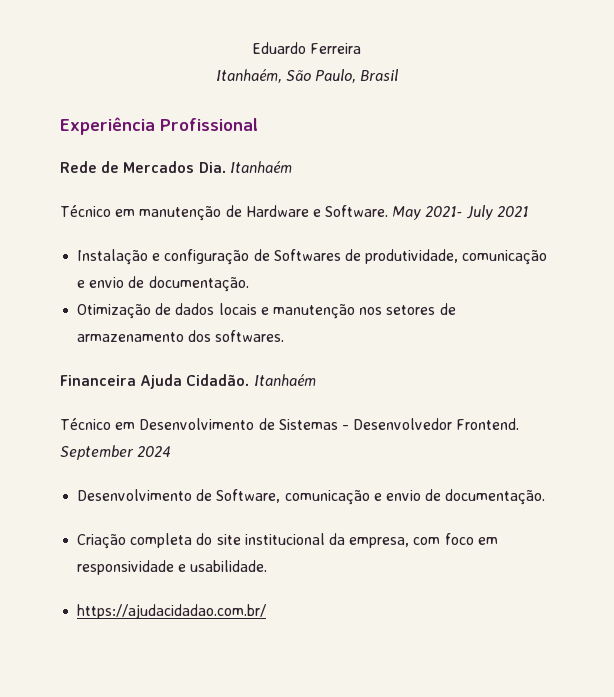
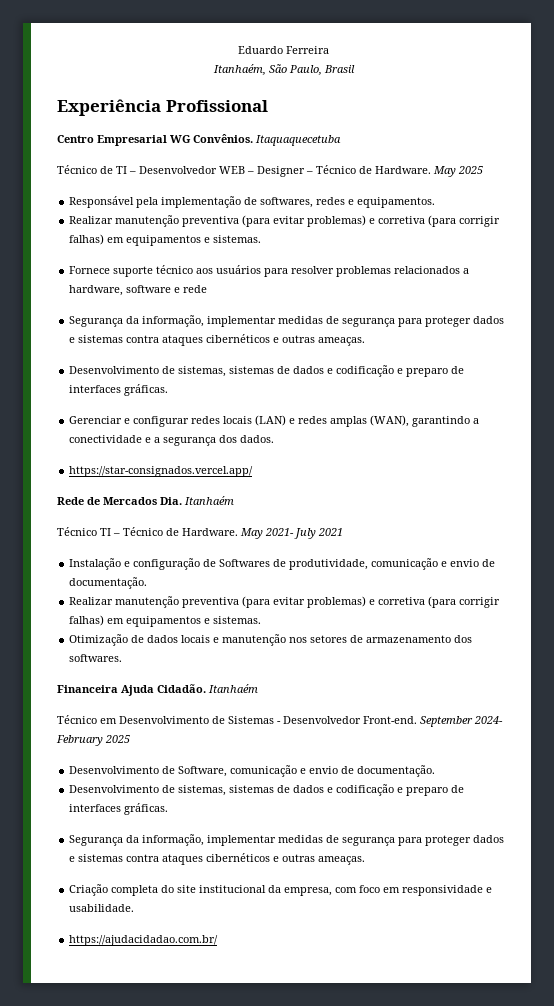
(258, 124) none -> [57,134,341,146] [57,165,483,177] [69,196,436,208] [69,215,501,227] [69,234,262,246] [69,265,470,277] [69,285,208,296] [69,315,505,327] [69,334,366,346] [69,365,465,377] [69,384,169,396] [69,415,480,427] [69,435,275,446] [69,466,254,477] // Centro Empresarial WG Convênios. Itaquaquecetuba // Técnico de TI – Desenvolvedor WEB – Designer – Técnico de Hardware. May 2025 // Responsável pela implementação de softwares, redes e equipamentos. // Realizar manutenção preventiva (para evitar problemas) e corretiva (para corrigir falhas) em equipamentos e sistemas. // Fornece suporte técnico aos usuários para resolver problemas relacionados a hardware, software e rede // Segurança da informação, implementar medidas de segurança para proteger dados e sistemas contra ataques cibernéticos e outras ameaças. // Desenvolvimento de sistemas, sistemas de dados e codificação e preparo de interfaces gráficas. // Gerenciar e configurar redes locais (LAN) e redes amplas (WAN), garantindo a conectividade e a segurança dos dados. // https://star-consignados.vercel.app/
[115,205,389,221] em manutenção de Hardware e Software. -> [100,527,238,536] TI – Técnico de Hardware.
(249, 284) none -> [69,596,501,608] [69,615,262,627] // Realizar manutenção preventiva (para evitar problemas) e corretiva (para corrigir falhas) em equipamentos e sistemas.
[456,418,520,430] [60,445,172,460] Frontend. September 2024 -> [363,716,503,727] [56,735,130,746] Front-end. September 2024- February 2025
(546, 497) none -> [69,784,465,796] [69,803,169,815] [69,834,505,846] [69,853,366,865] // Desenvolvimento de sistemas, sistemas de dados e codificação e preparo de interfaces gráficas. // Segurança da informação, implementar medidas de segurança para proteger dados e sistemas contra ataques cibernéticos e outras ameaças.

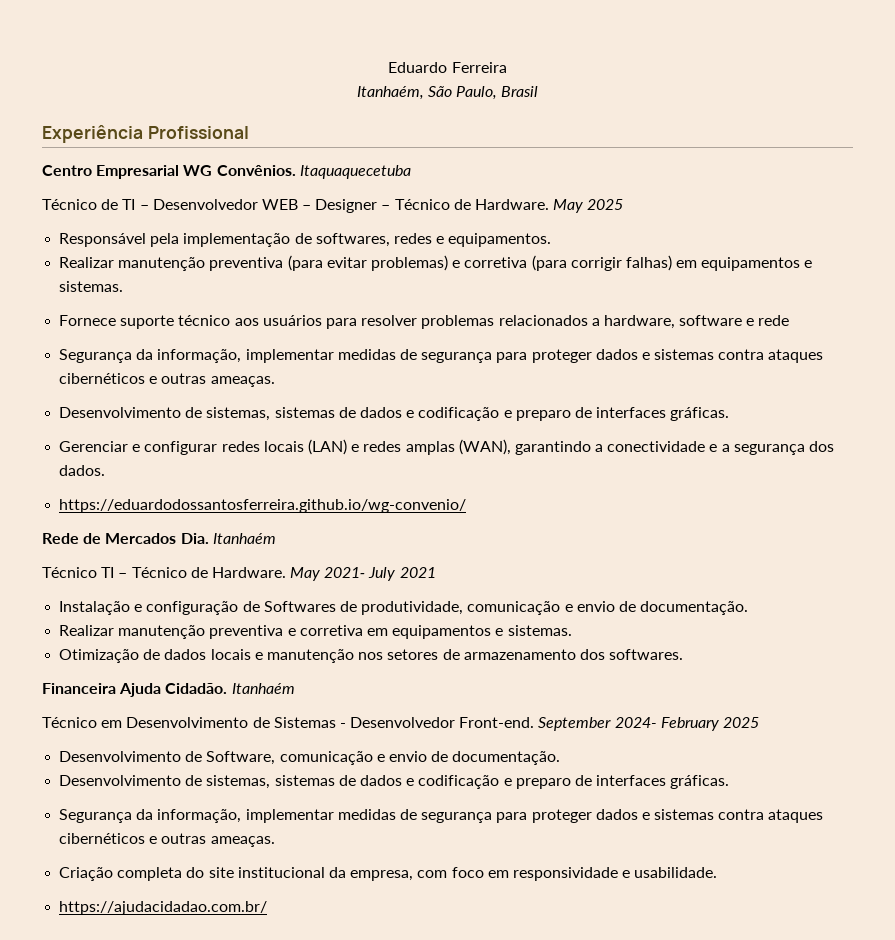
[69,466,254,477] https://star-consignados.vercel.app/ -> [59,499,467,513] https://eduardodossantosferreira.github.io/wg-convenio/
[242,596,501,608] [69,615,105,626] (para evitar problemas) e corretiva (para corrigir falhas) -> [287,625,363,636] e corretiva

